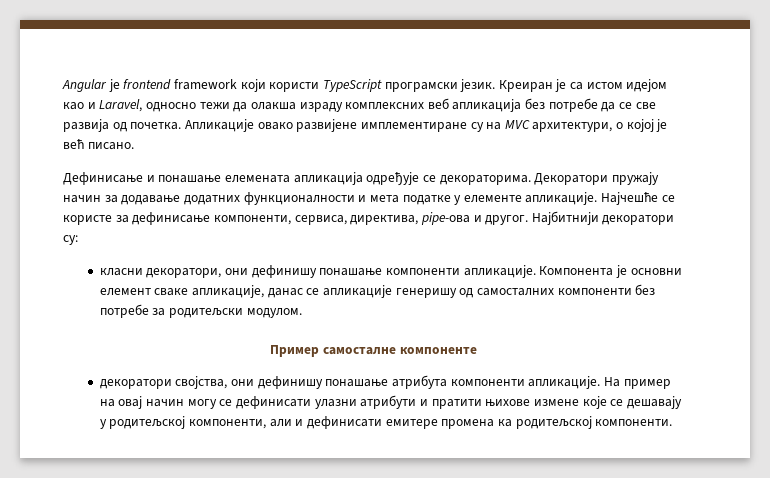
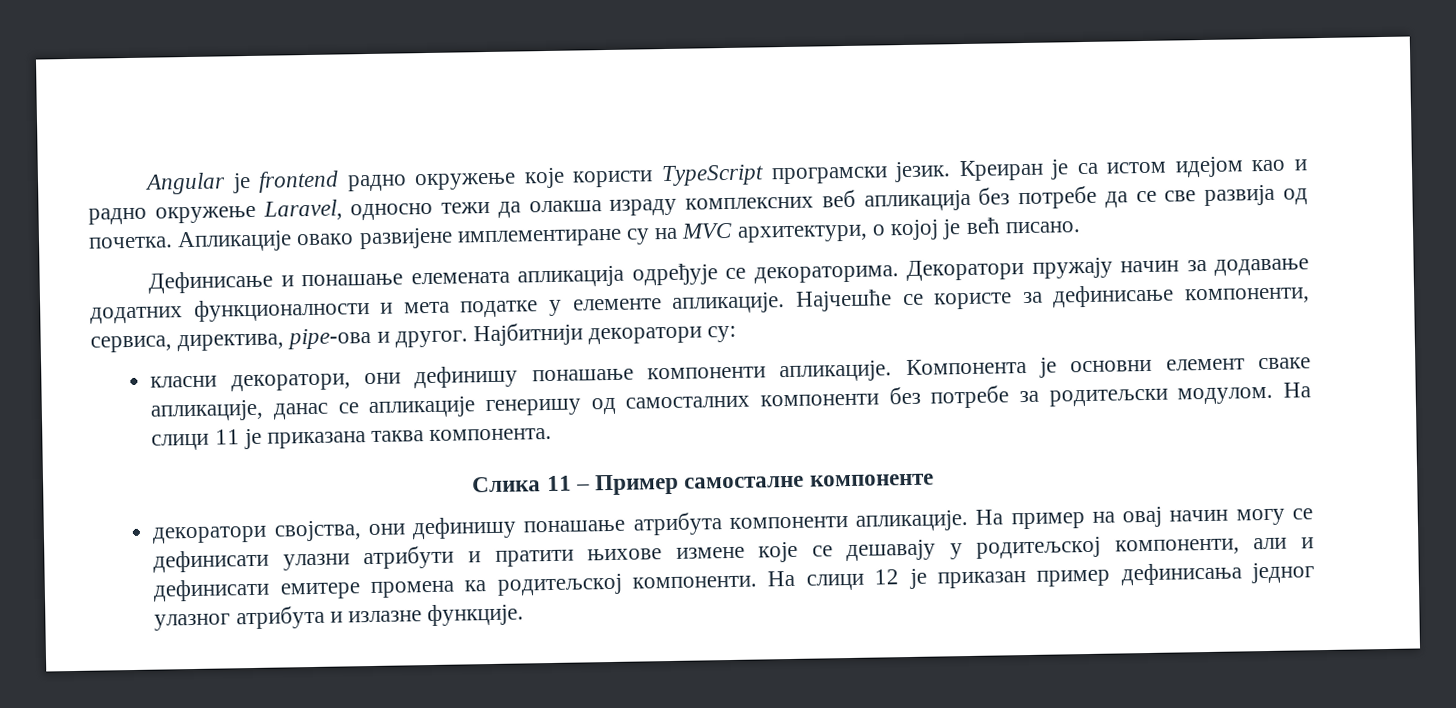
[173,79,266,92] framework који -> [346,167,565,192] радно окружење које
(96, 105) none -> [88,205,256,225] радно окружење
(302, 313) // -> [1283,382,1311,398] [151,427,553,451] [472,475,590,493] На слици 11 је приказана таква компонента. // Слика 11 –
(673, 422) none -> [767,562,1314,591] [154,603,525,631] На слици 12 је приказан пример дефинисања једног улазног атрибута и излазне функције.

